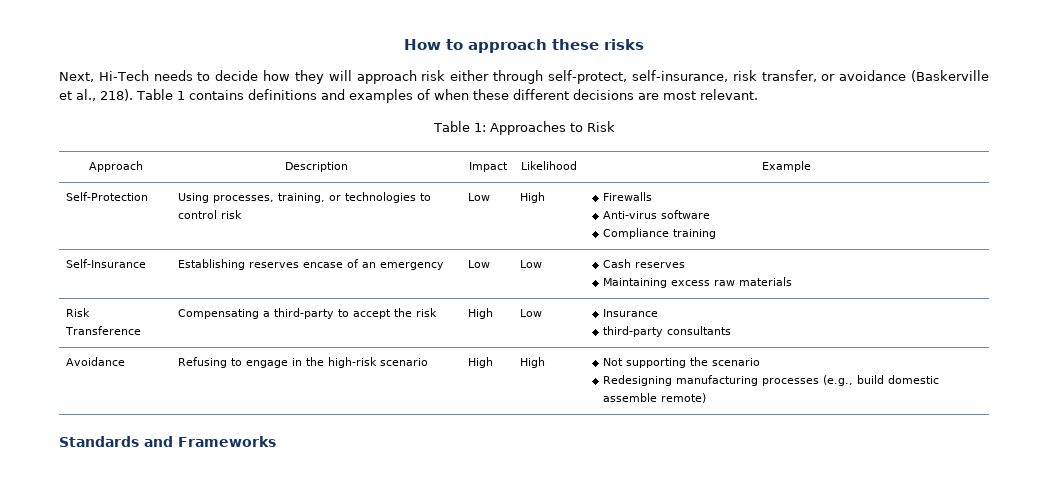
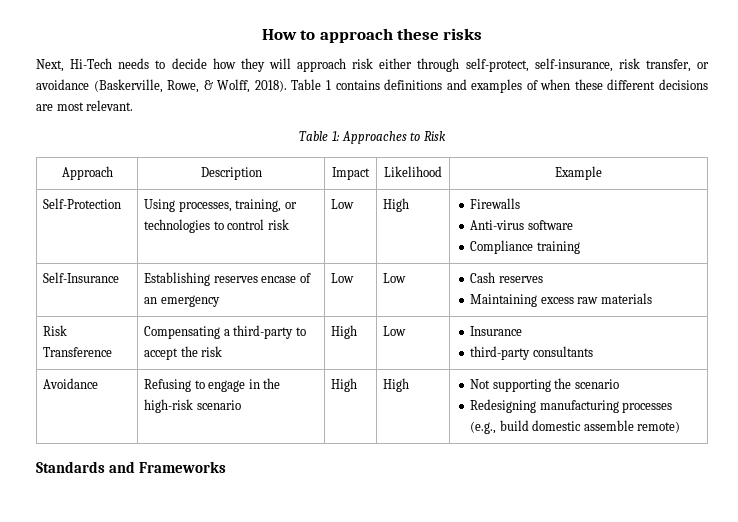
[911,70,990,82] [59,89,133,101] (Baskerville et al., 218). -> [93,79,287,93] (Baskerville, Rowe, & Wolff, 2018).

